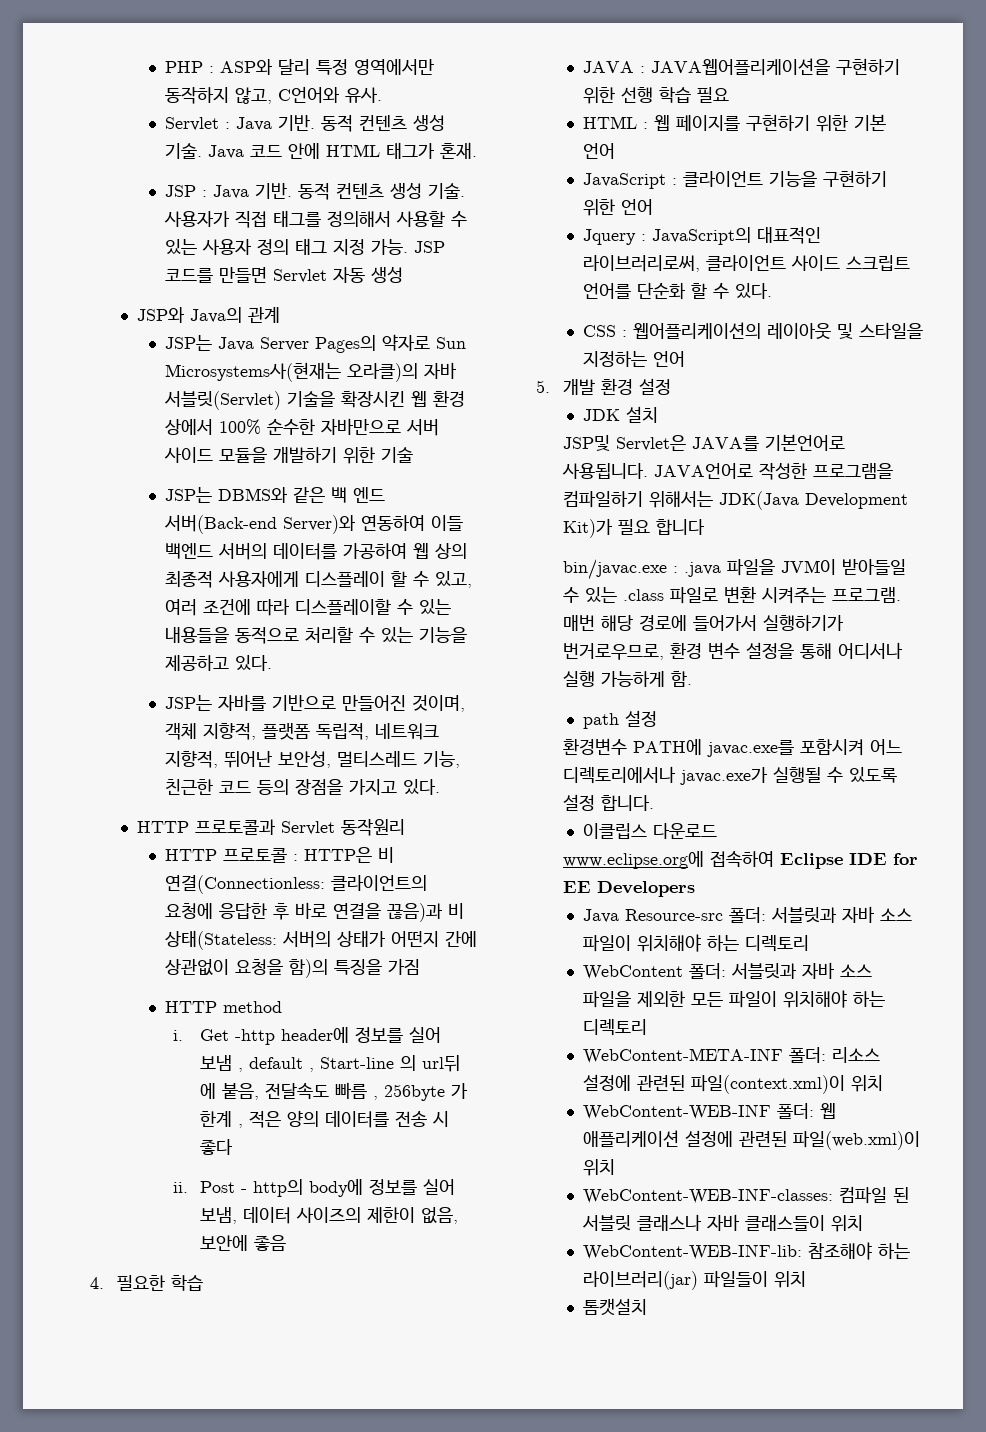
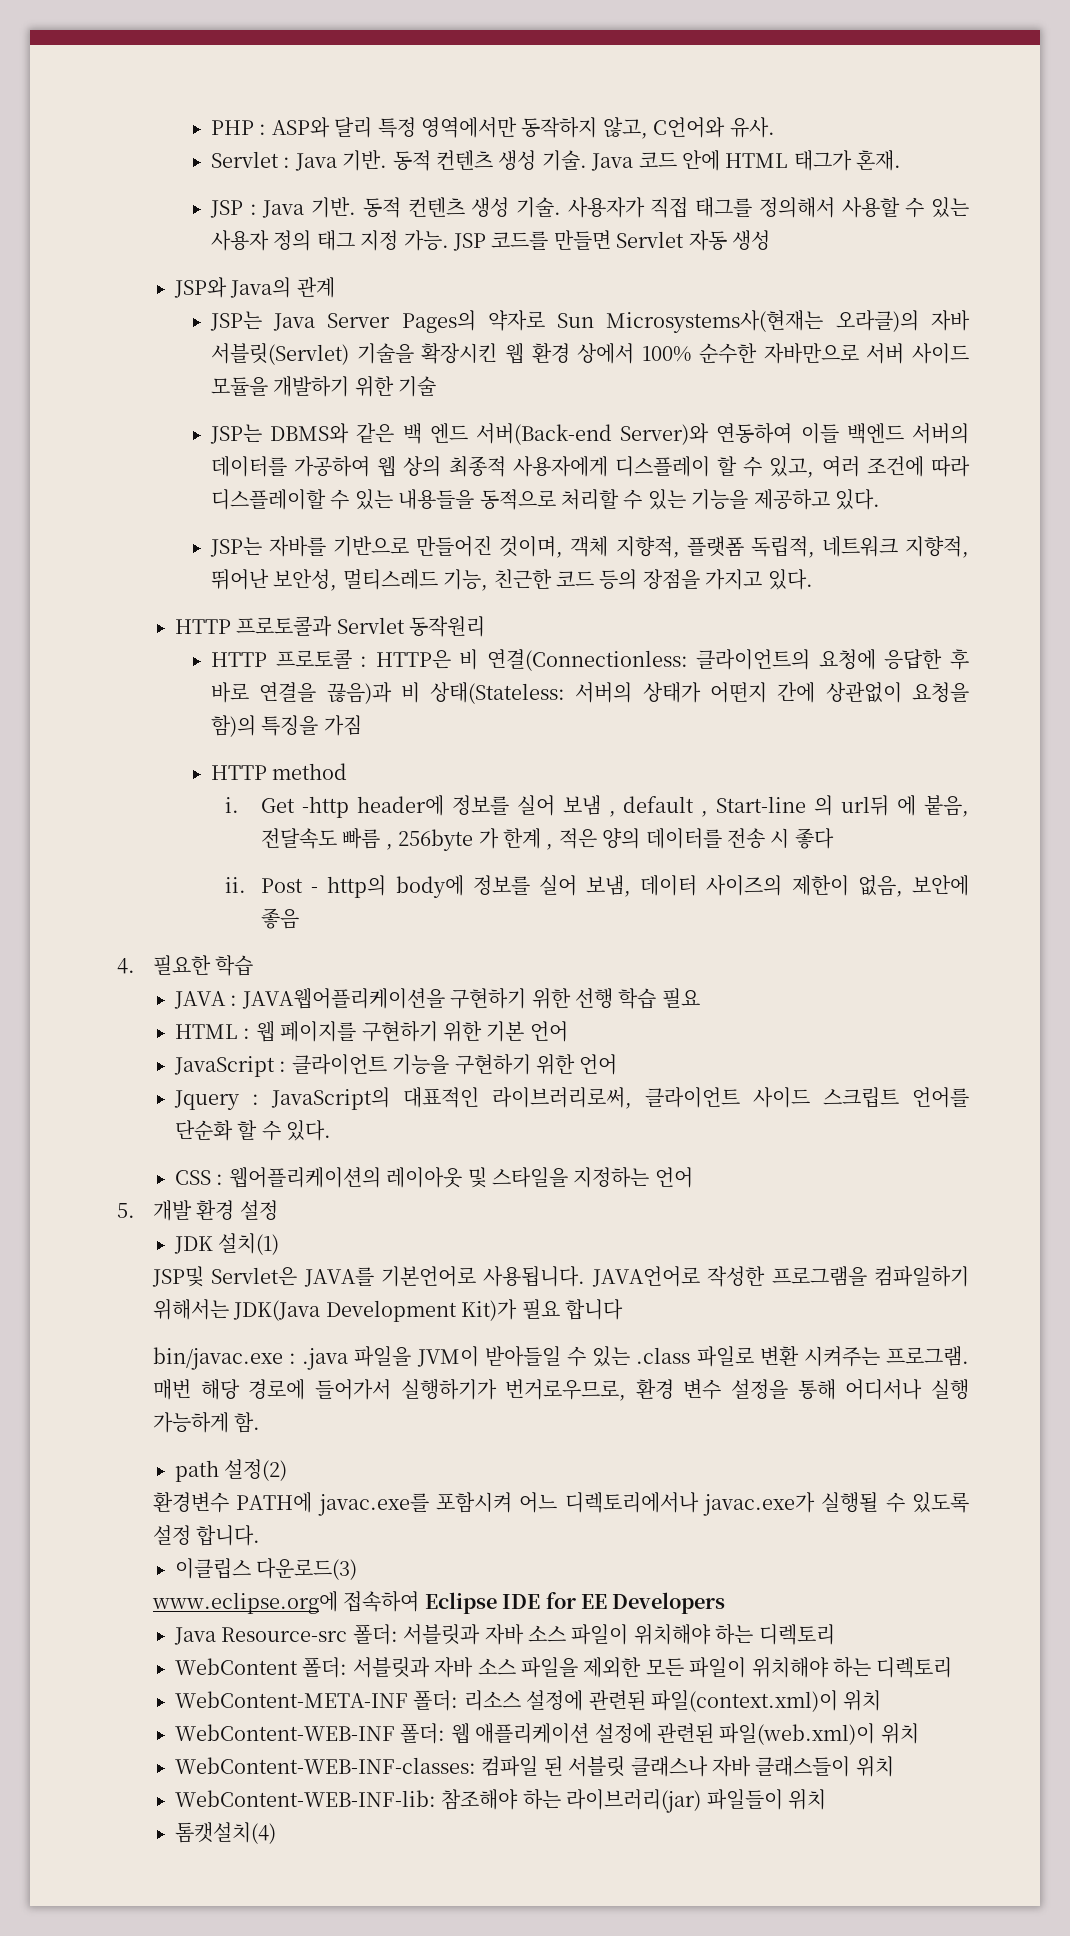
[626,406,659,423] 설치 -> [218,1233,280,1255] 설치(1)
[625,710,658,727] 설정 -> [224,1459,288,1481] 설정(2)
[653,823,718,839] 다운로드 -> [256,1558,358,1580] 다운로드(3)
[583,1298,648,1315] 톰캣설치 -> [174,1822,276,1844] 톰캣설치(4)

